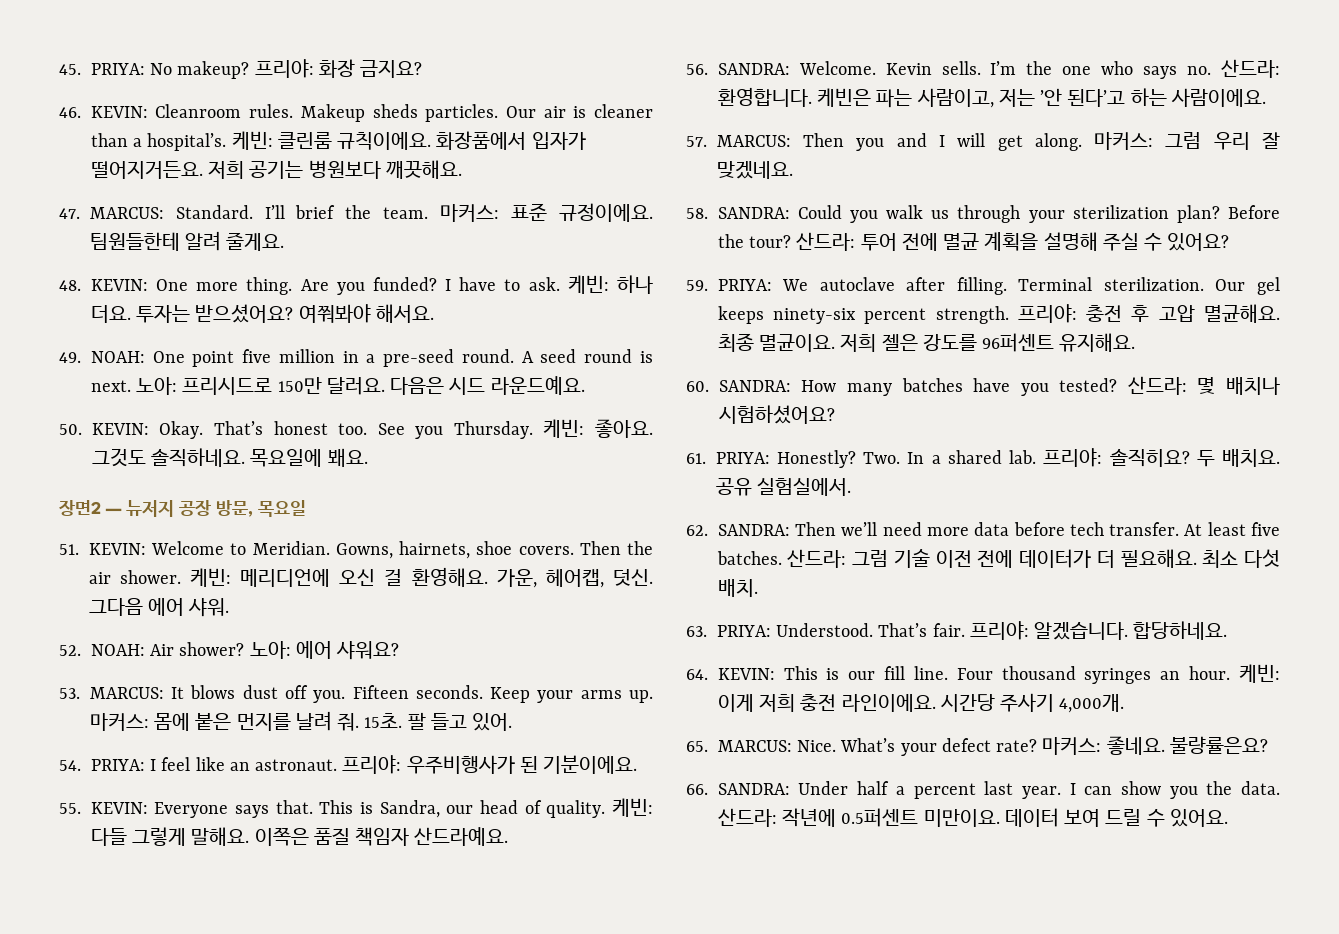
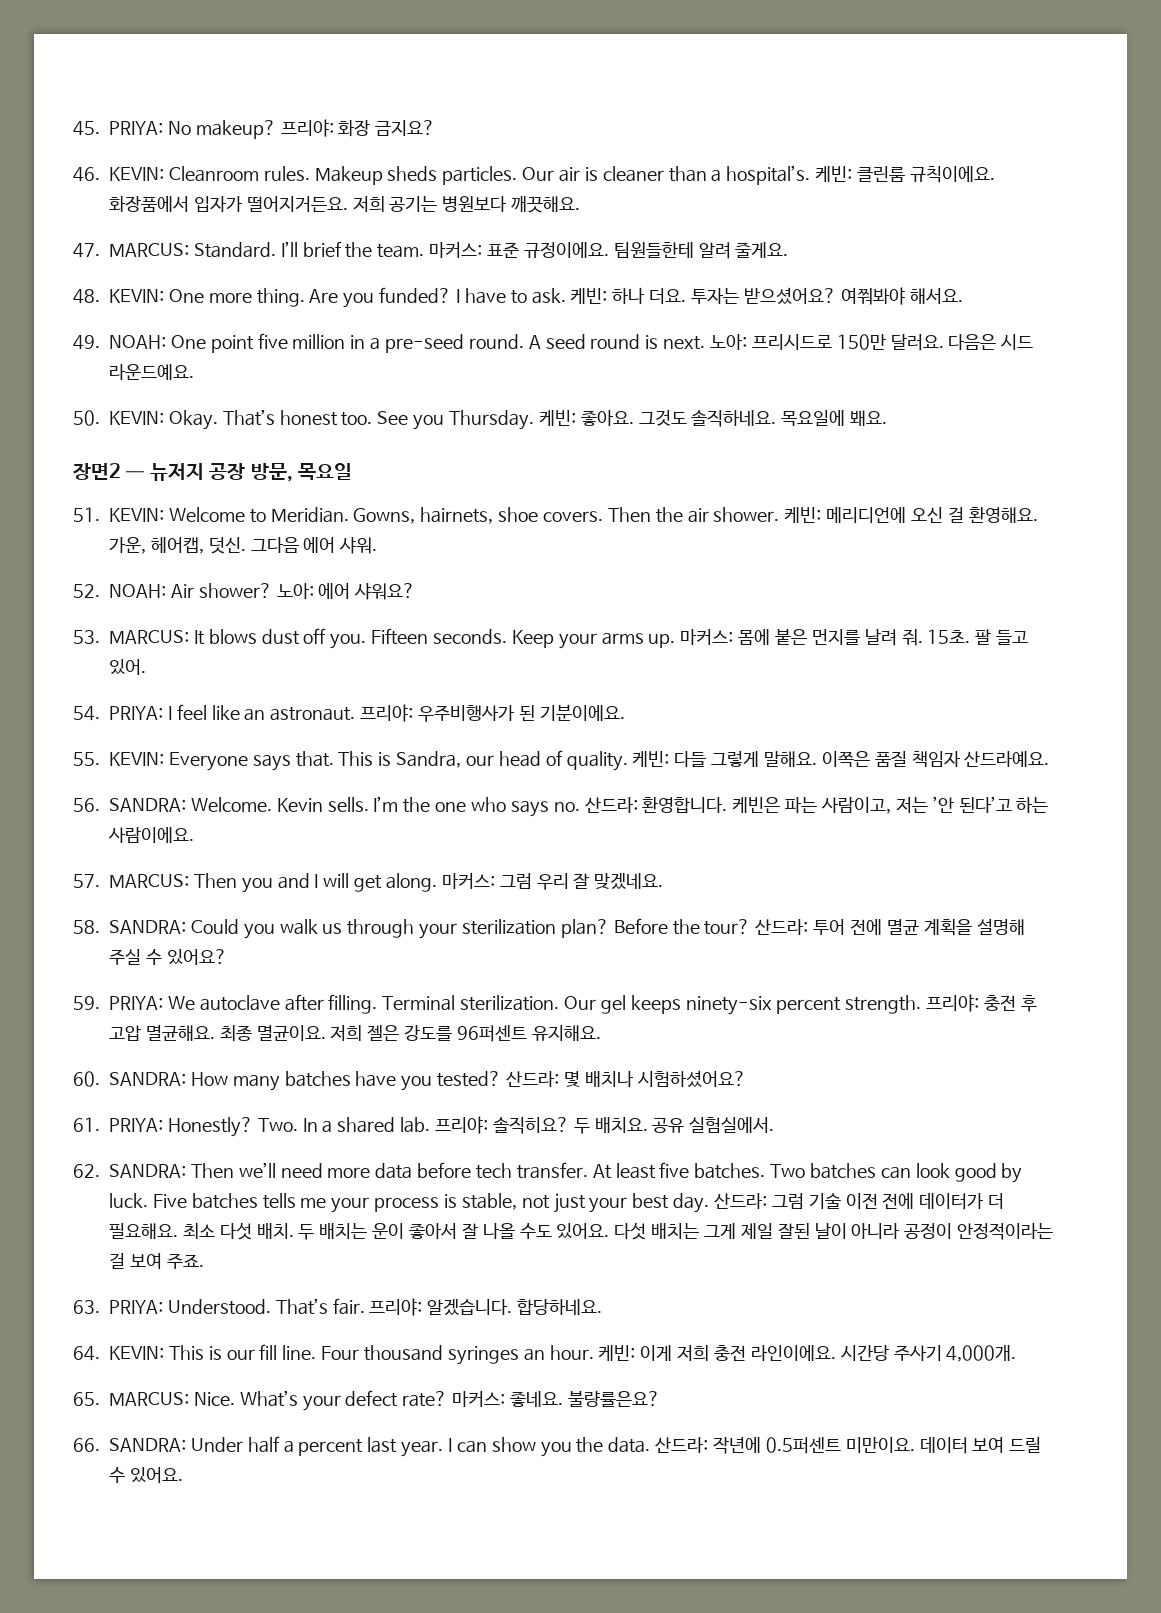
(782, 558) none -> [770,1163,1023,1183] [109,1193,710,1213] Two batches can look good by luck. Five batches tells me your process is stable, not just your best day.
(758, 588) none -> [298,1222,1054,1240] [109,1253,204,1269] 두 배치는 운이 좋아서 잘 나올 수도 있어요. 다섯 배치는 그게 제일 잘된 날이 아니라 공정이 안정적이라는 걸 보여 주죠.

